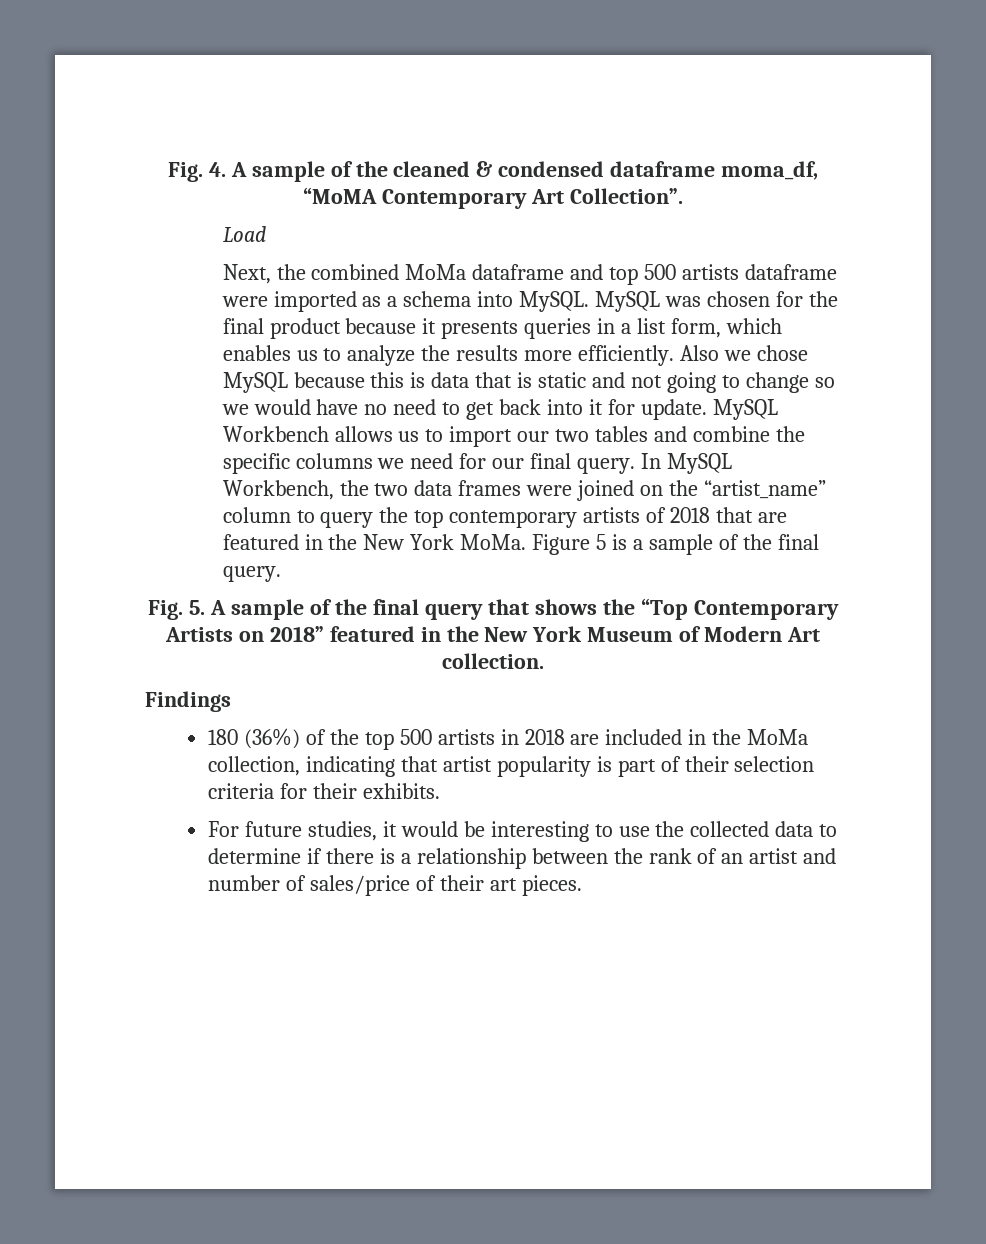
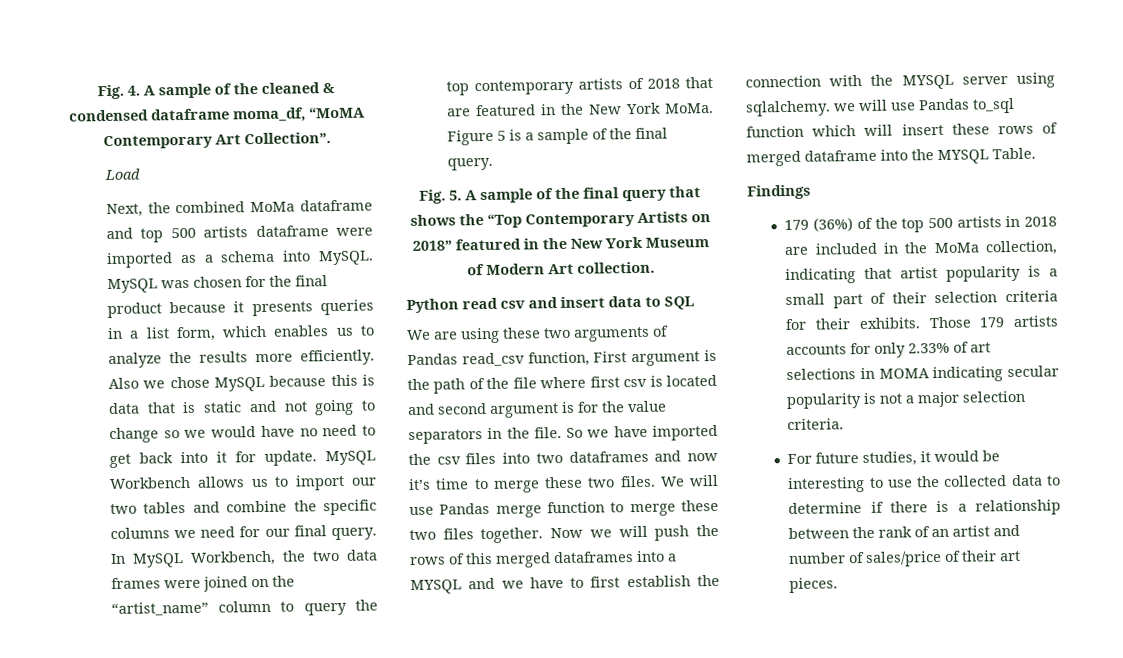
(544, 661) none -> [406,295,694,314] [407,325,669,344] [407,349,717,367] [407,374,717,394] [407,400,667,418] [408,424,718,445] [408,450,718,466] [408,474,719,493] [409,499,719,518] [409,524,719,544] [410,550,677,568] [410,574,720,595] [745,72,1055,90] [745,97,1015,117] [746,122,1058,138] [746,147,1036,167] // Python read csv and insert data to SQL // We are using these two arguments of Pandas read_csv function, First argument is the path of the file where first csv is located and second argument is for the value separators in the file. So we have imported the csv files into two dataframes and now it’s time to merge these two files. We will use Pandas merge function to merge these two files together. Now we will push the rows of this merged dataframes into a MYSQL and we have to first establish the connection with the MYSQL server using sqlalchemy. we will use Pandas to_sql function which will insert these rows of merged dataframe into the MYSQL Table.
[207,729,238,745] 180 -> [784,219,810,231] 179
(612, 764) none -> [1049,268,1058,277] [785,293,826,306] a small
(440, 791) none -> [928,315,1059,329] [786,341,992,358] [786,365,1059,383] [786,390,1027,410] [787,418,845,431] Those 179 artists accounts for only 2.33% of art selections in MOMA indicating secular popularity is not a major selection criteria.

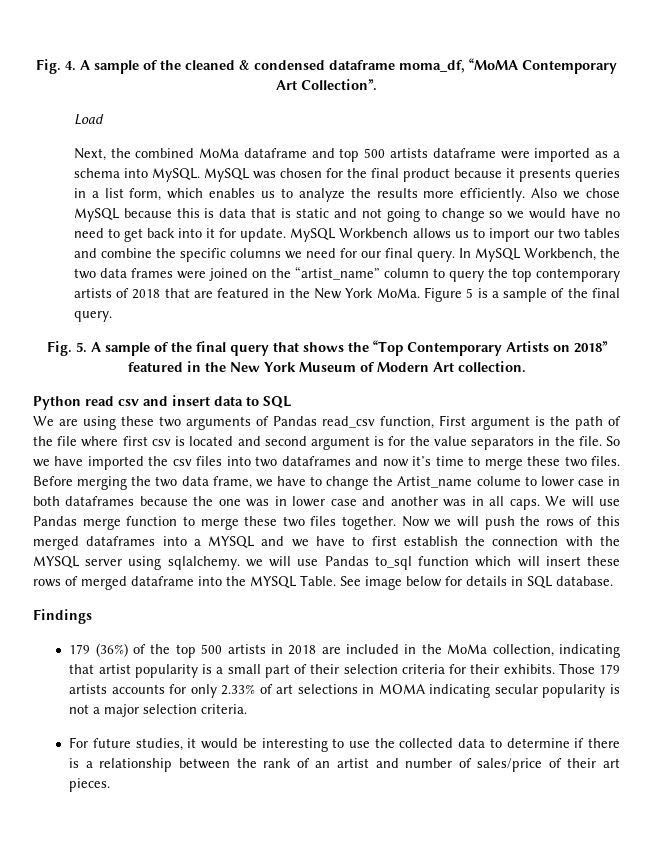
(656, 481) none -> [33,476,620,490] [33,496,540,510] Before merging the two data frame, we have to change the Artist_name colume to lower case in both dataframes because the one was in lower case and another was in all caps.
(1036, 153) none -> [340,576,613,590] See image below for details in SQL database.

